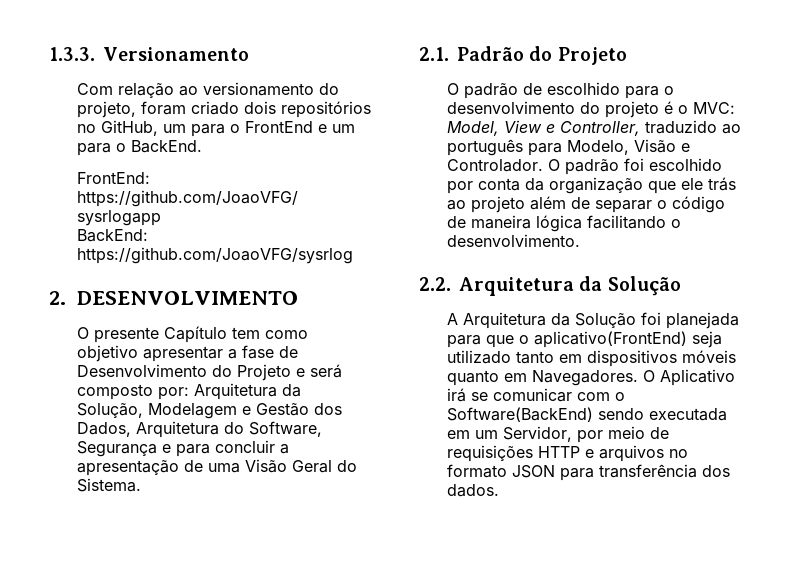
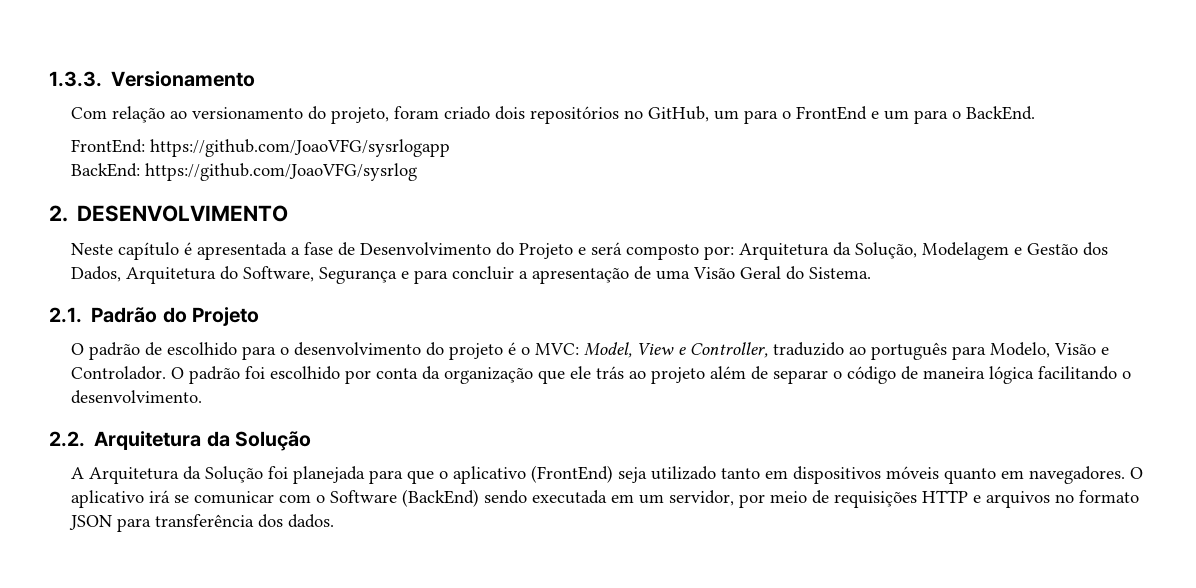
[77,326,309,343] [77,345,224,362] O presente Capítulo tem como objetivo apresentar -> [71,242,288,260] Neste capítulo é apresentada
[534,331,688,348] aplicativo(FrontEnd) -> [453,465,614,484] aplicativo (FrontEnd)
[532,369,736,386] Navegadores. O Aplicativo -> [1029,466,1144,484] [71,490,145,508] navegadores. O aplicativo
[447,407,594,422] Software(BackEnd) -> [330,489,480,507] Software (BackEnd)
[503,426,573,442] Servidor, -> [669,490,735,506] servidor,

